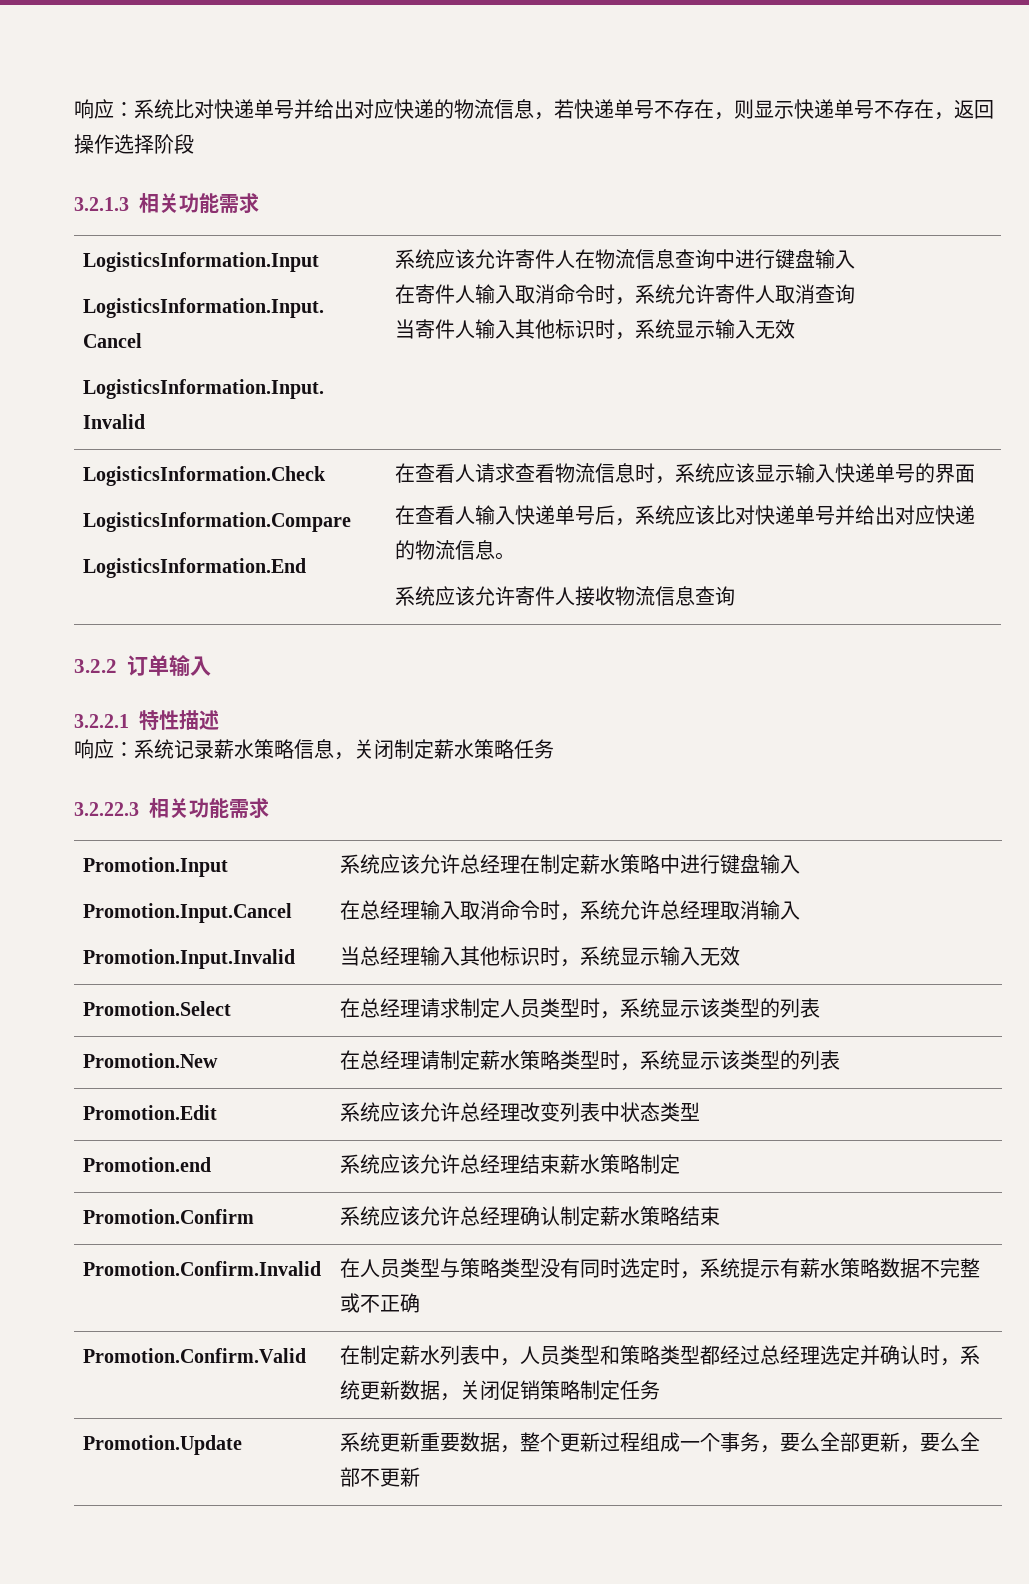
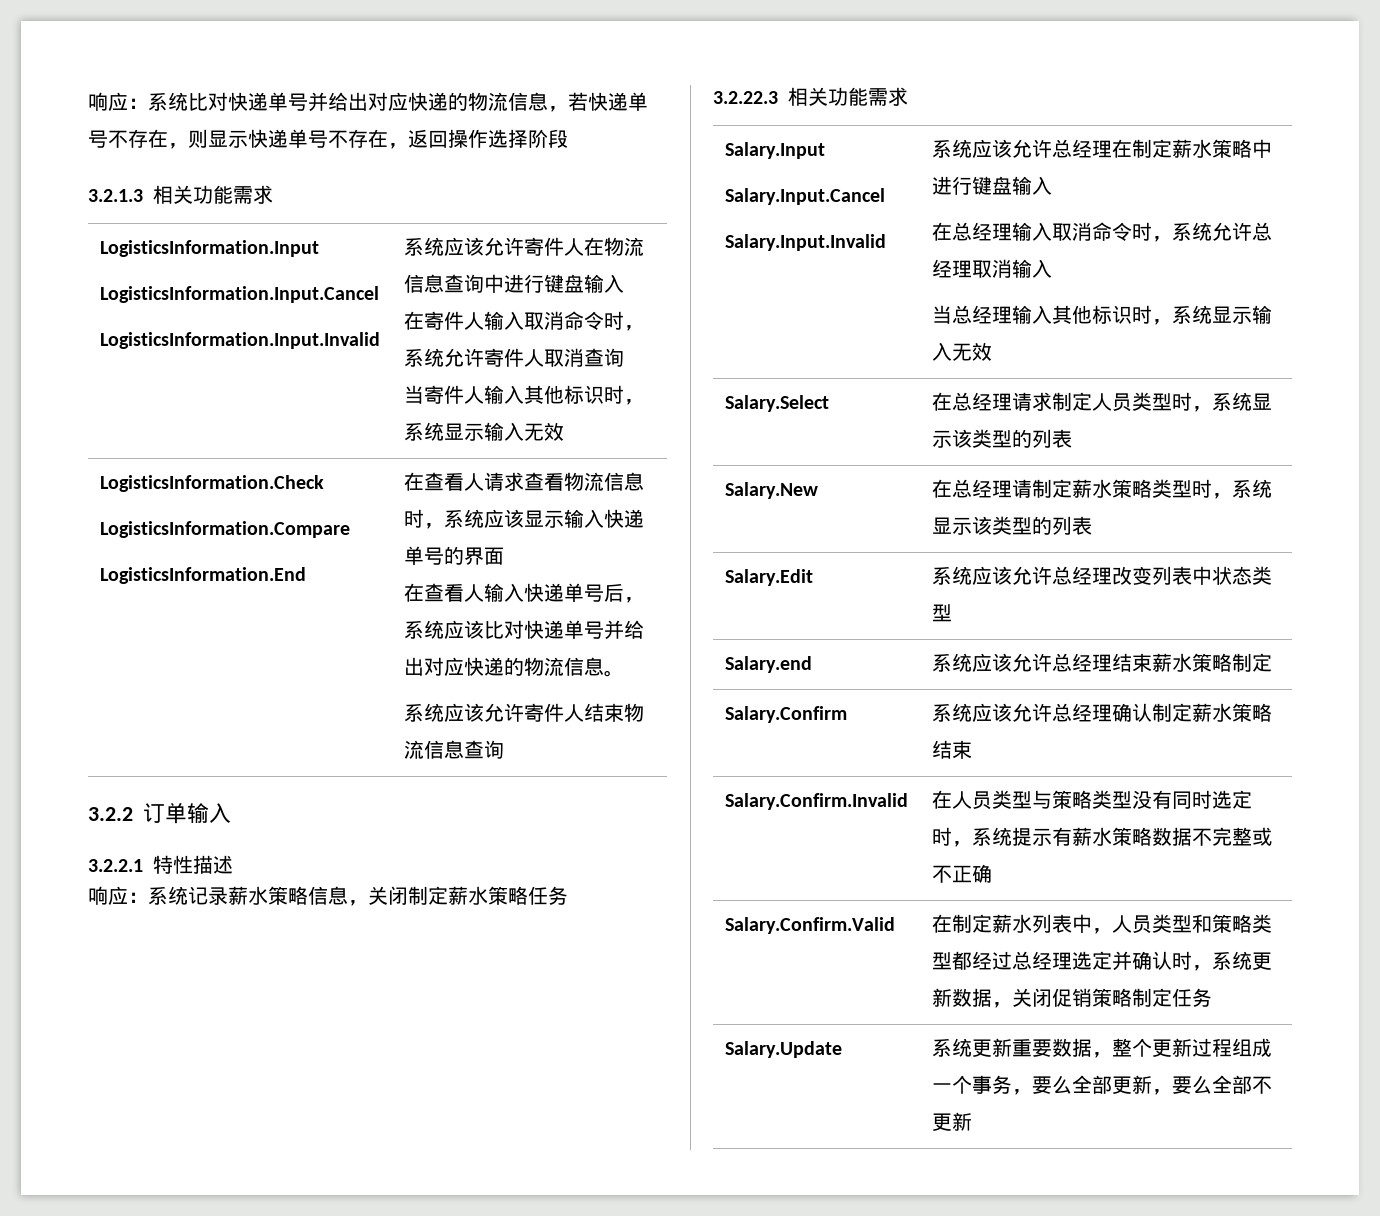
[575,586,616,606] 接收 -> [583,703,624,722] 结束
[83,857,229,877] [83,903,293,923] [83,949,296,969] Promotion.Input // Promotion.Input.Cancel // Promotion.Input.Invalid -> [724,142,825,159] [724,188,885,205] [724,234,886,251] Salary.Input // Salary.Input.Cancel // Salary.Input.Invalid
[83,1001,232,1016] Promotion.Select -> [724,395,829,412] Salary.Select
[83,1053,219,1068] Promotion.New -> [724,482,818,499] Salary.New
[83,1105,218,1120] Promotion.Edit -> [724,569,813,586] Salary.Edit
[83,1157,212,1172] Promotion.end -> [724,656,812,673] Salary.end
[83,1209,255,1224] Promotion.Confirm -> [724,706,847,723] Salary.Confirm
[83,1261,322,1276] Promotion.Confirm.Invalid -> [724,793,908,810] Salary.Confirm.Invalid
[83,1348,307,1363] Promotion.Confirm.Valid -> [724,917,895,934] Salary.Confirm.Valid
[83,1435,243,1455] Promotion.Update -> [724,1041,842,1058] Salary.Update

